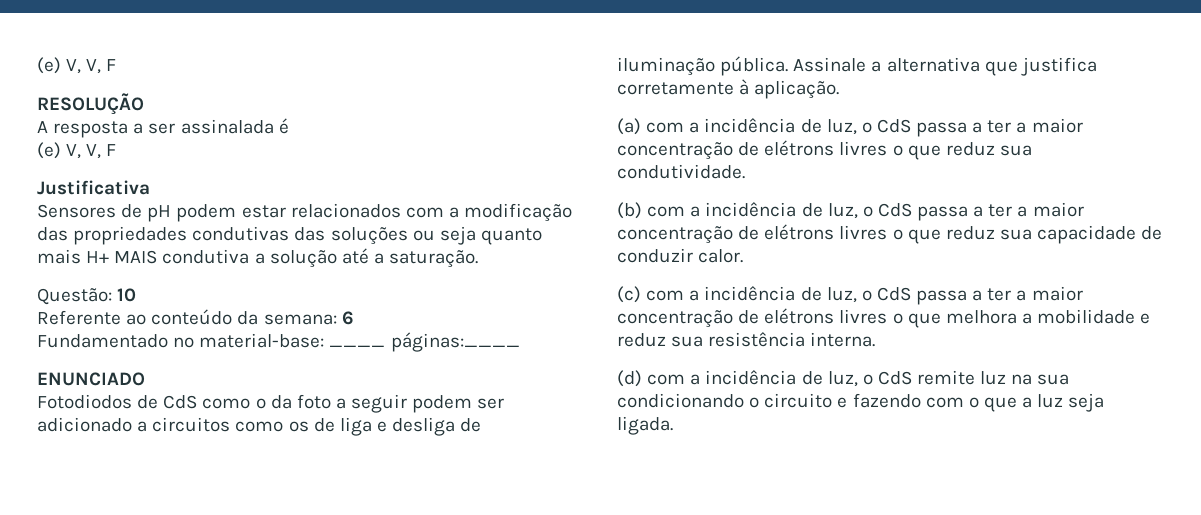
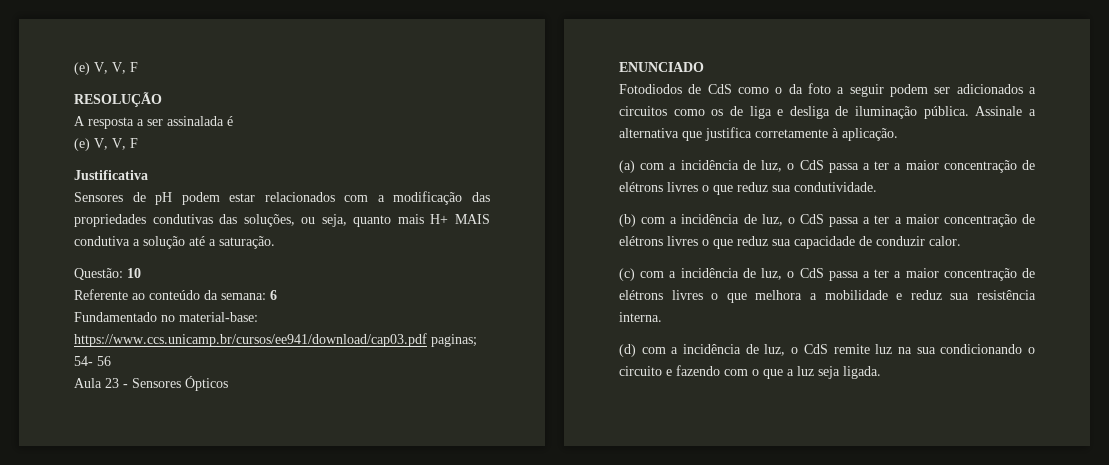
[330,226,476,245] soluções ou seja -> [243,214,347,227] soluções, ou seja,
[329,332,520,352] ____ páginas:____ -> [74,333,477,347] [74,356,111,366] [74,376,228,391] https://www.ccs.unicamp.br/cursos/ee941/download/cap03.pdf paginas; 54- 56 // Aula 23 - Sensores Ópticos
[37,417,132,432] adicionado -> [956,84,1023,94] adicionados

